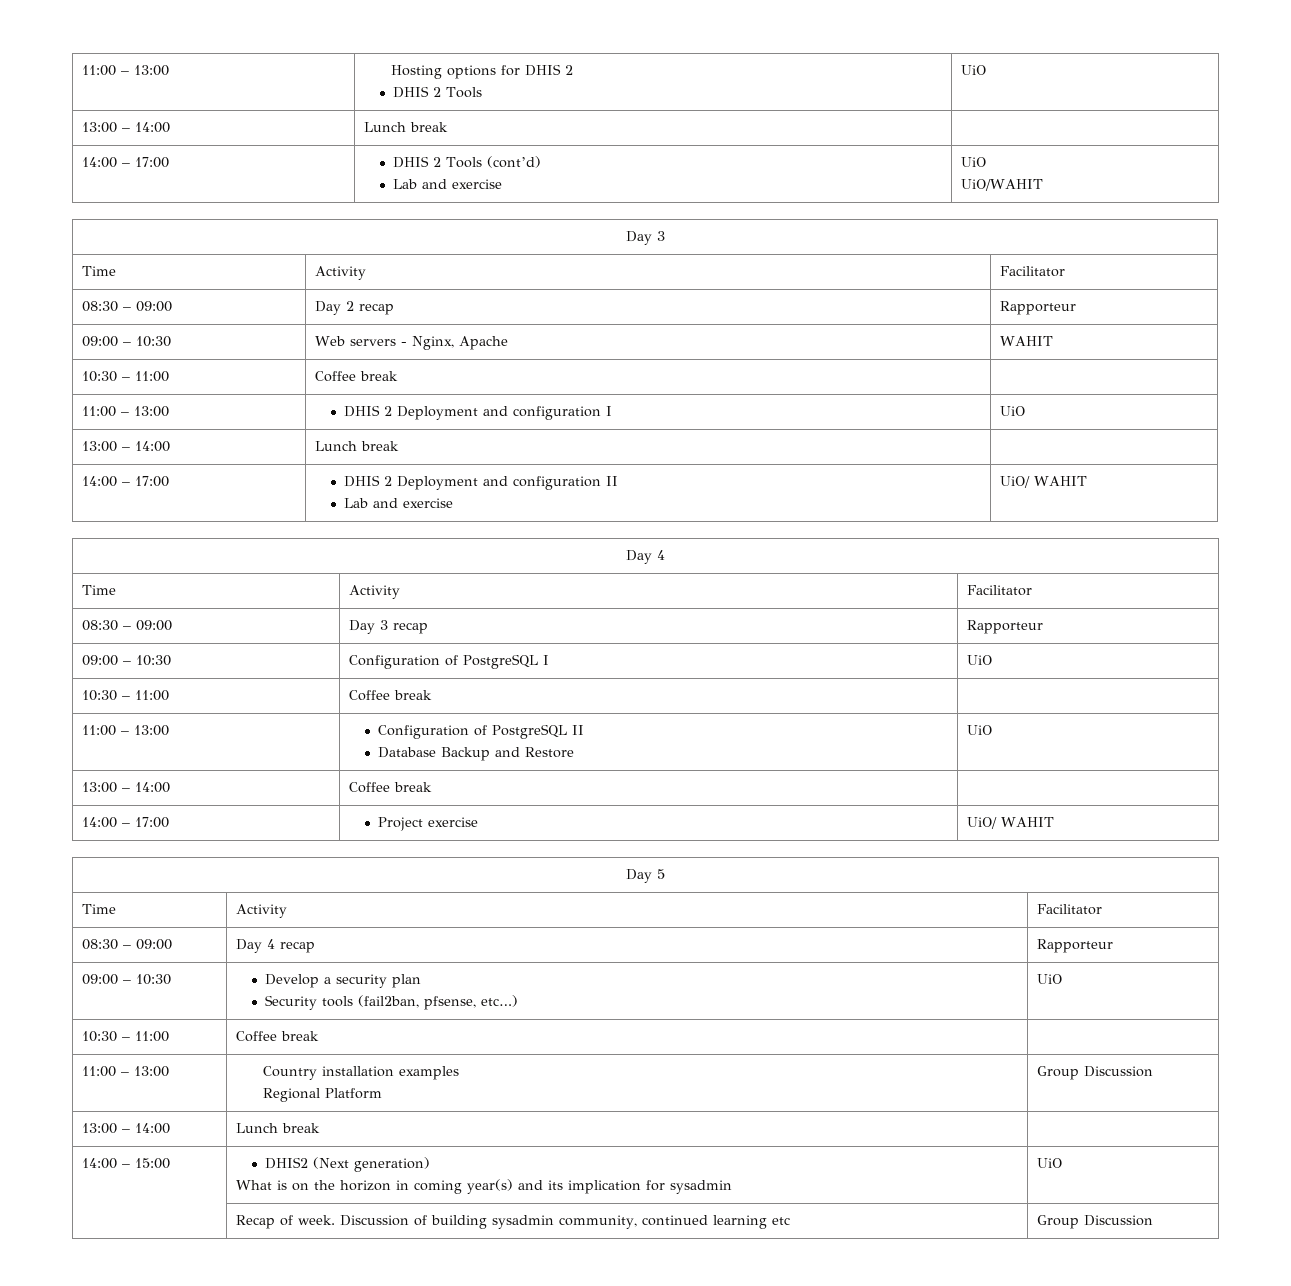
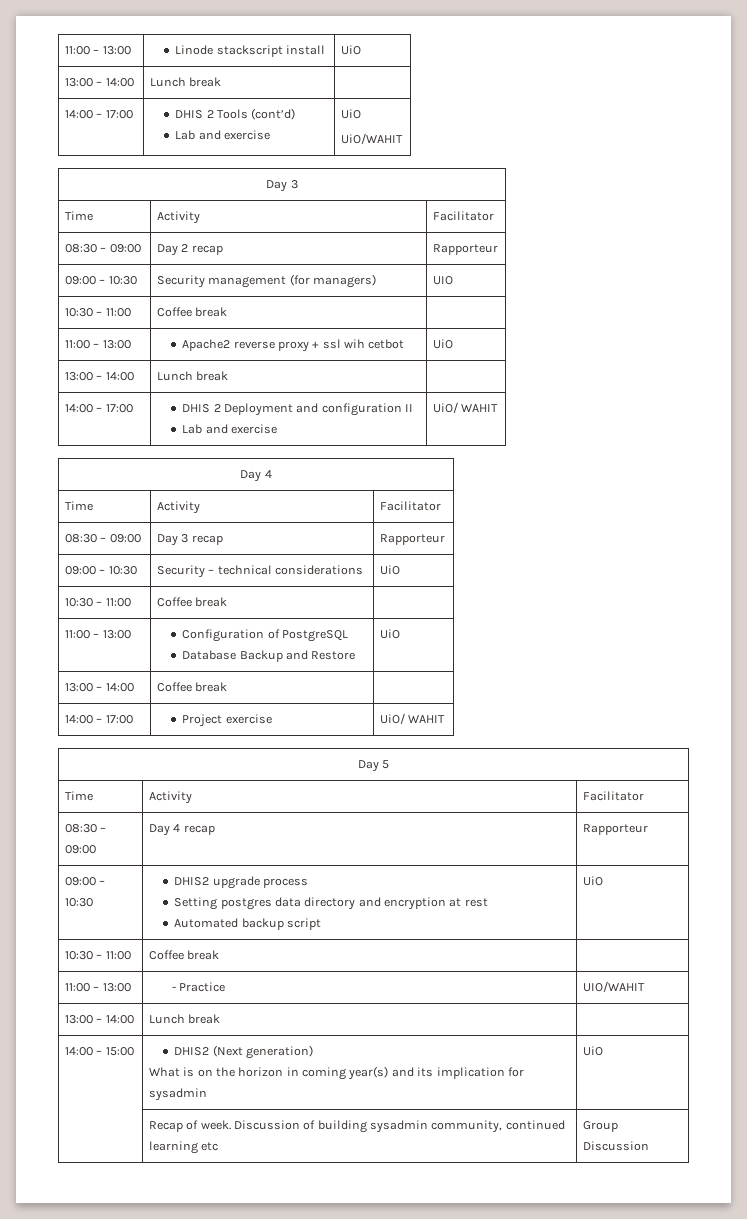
[81,65,169,76] [390,64,573,79] [393,86,483,98] 11:00 – 13:00 | Hosting options for DHIS 2 // DHIS 2 Tools -> [64,46,131,55] [175,45,325,57] 11:00 – 13:00 | Linode stackscript install
[314,336,508,350] [999,336,1053,346] [81,371,169,382] [314,371,398,382] [81,406,169,417] [344,405,613,420] Web servers - Nginx, Apache | WAHIT // 10:30 – 11:00 | Coffee break | // 11:00 – 13:00 | DHIS 2 Deployment and configuration I -> [156,274,376,288] [432,276,453,285] [64,308,131,317] [156,307,228,317] [64,340,131,349] [182,339,405,352] Security management (for managers) | UIO // 10:30 – 11:00 | Coffee break | // 11:00 – 13:00 | Apache2 reverse proxy + ssl wih cetbot
[348,654,549,669] Configuration of PostgreSQL I -> [156,565,363,578] Security – technical considerations
[572,725,585,735] II -> (348, 636) none
[265,974,422,988] [265,995,519,1010] [1036,974,1062,984] [81,1031,169,1042] [235,1031,319,1042] [81,1066,169,1077] [262,1066,459,1080] [262,1088,382,1102] [1036,1066,1153,1080] Develop a security plan // Security tools (fail2ban, pfsense, etc…) | UiO // 10:30 – 11:00 | Coffee break | // 11:00 – 13:00 | Country installation examples // Regional Platform | Group Discussion -> [174,876,308,889] [174,897,488,910] [174,918,321,930] [582,876,603,886] [64,951,131,960] [148,950,220,960] [64,983,131,992] [171,982,226,992] [582,981,645,992] DHIS2 upgrade process // Setting postgres data directory and encryption at rest // Automated backup script | UiO // 10:30 – 11:00 | Coffee break | // 11:00 – 13:00 | - Practice | UIO/WAHIT

